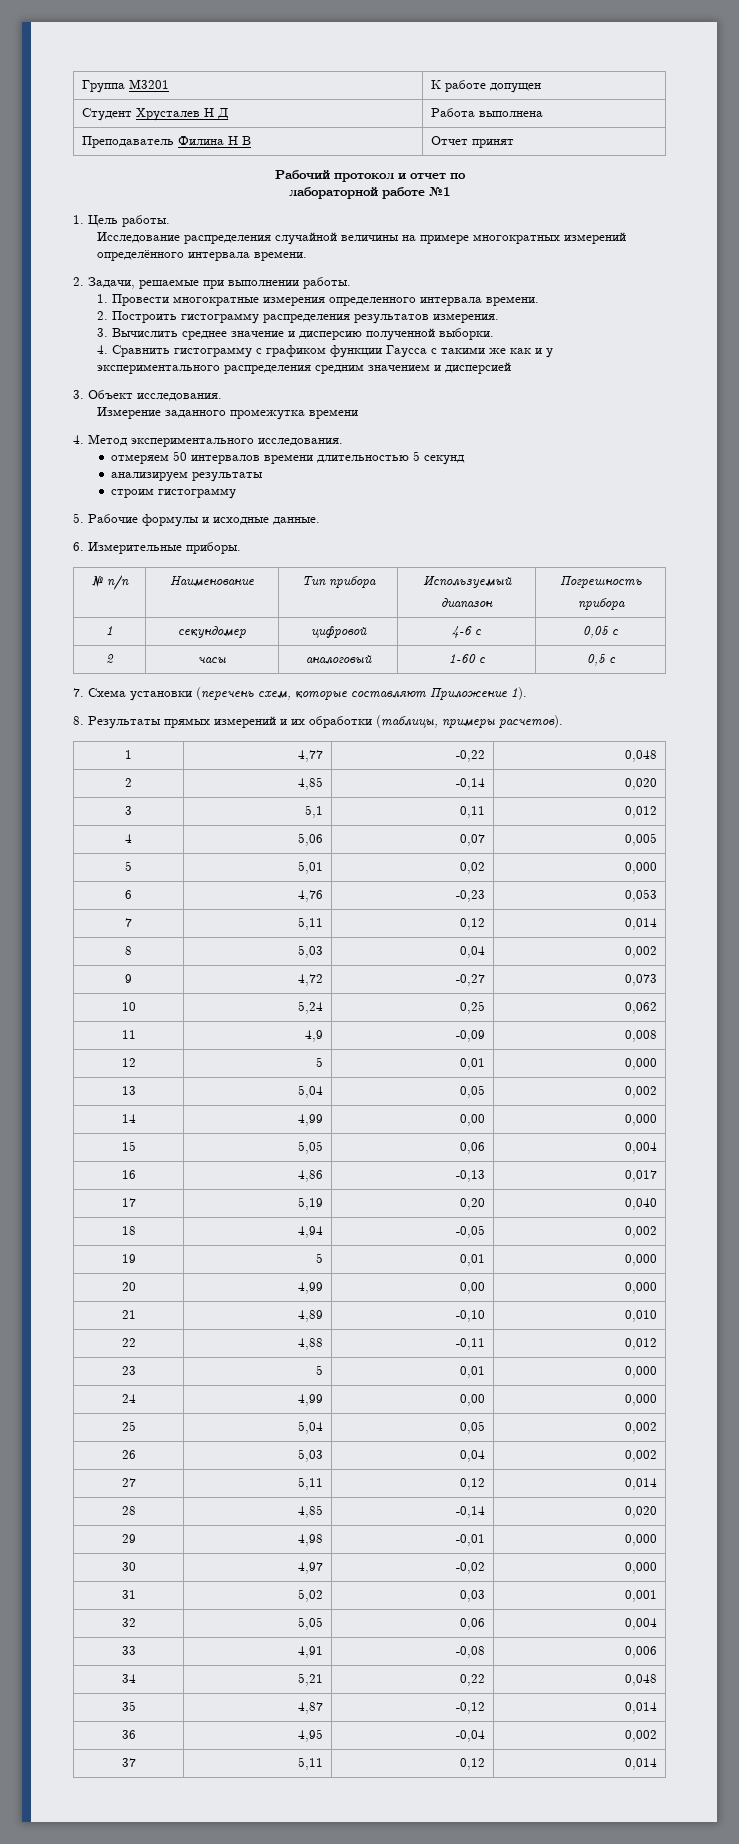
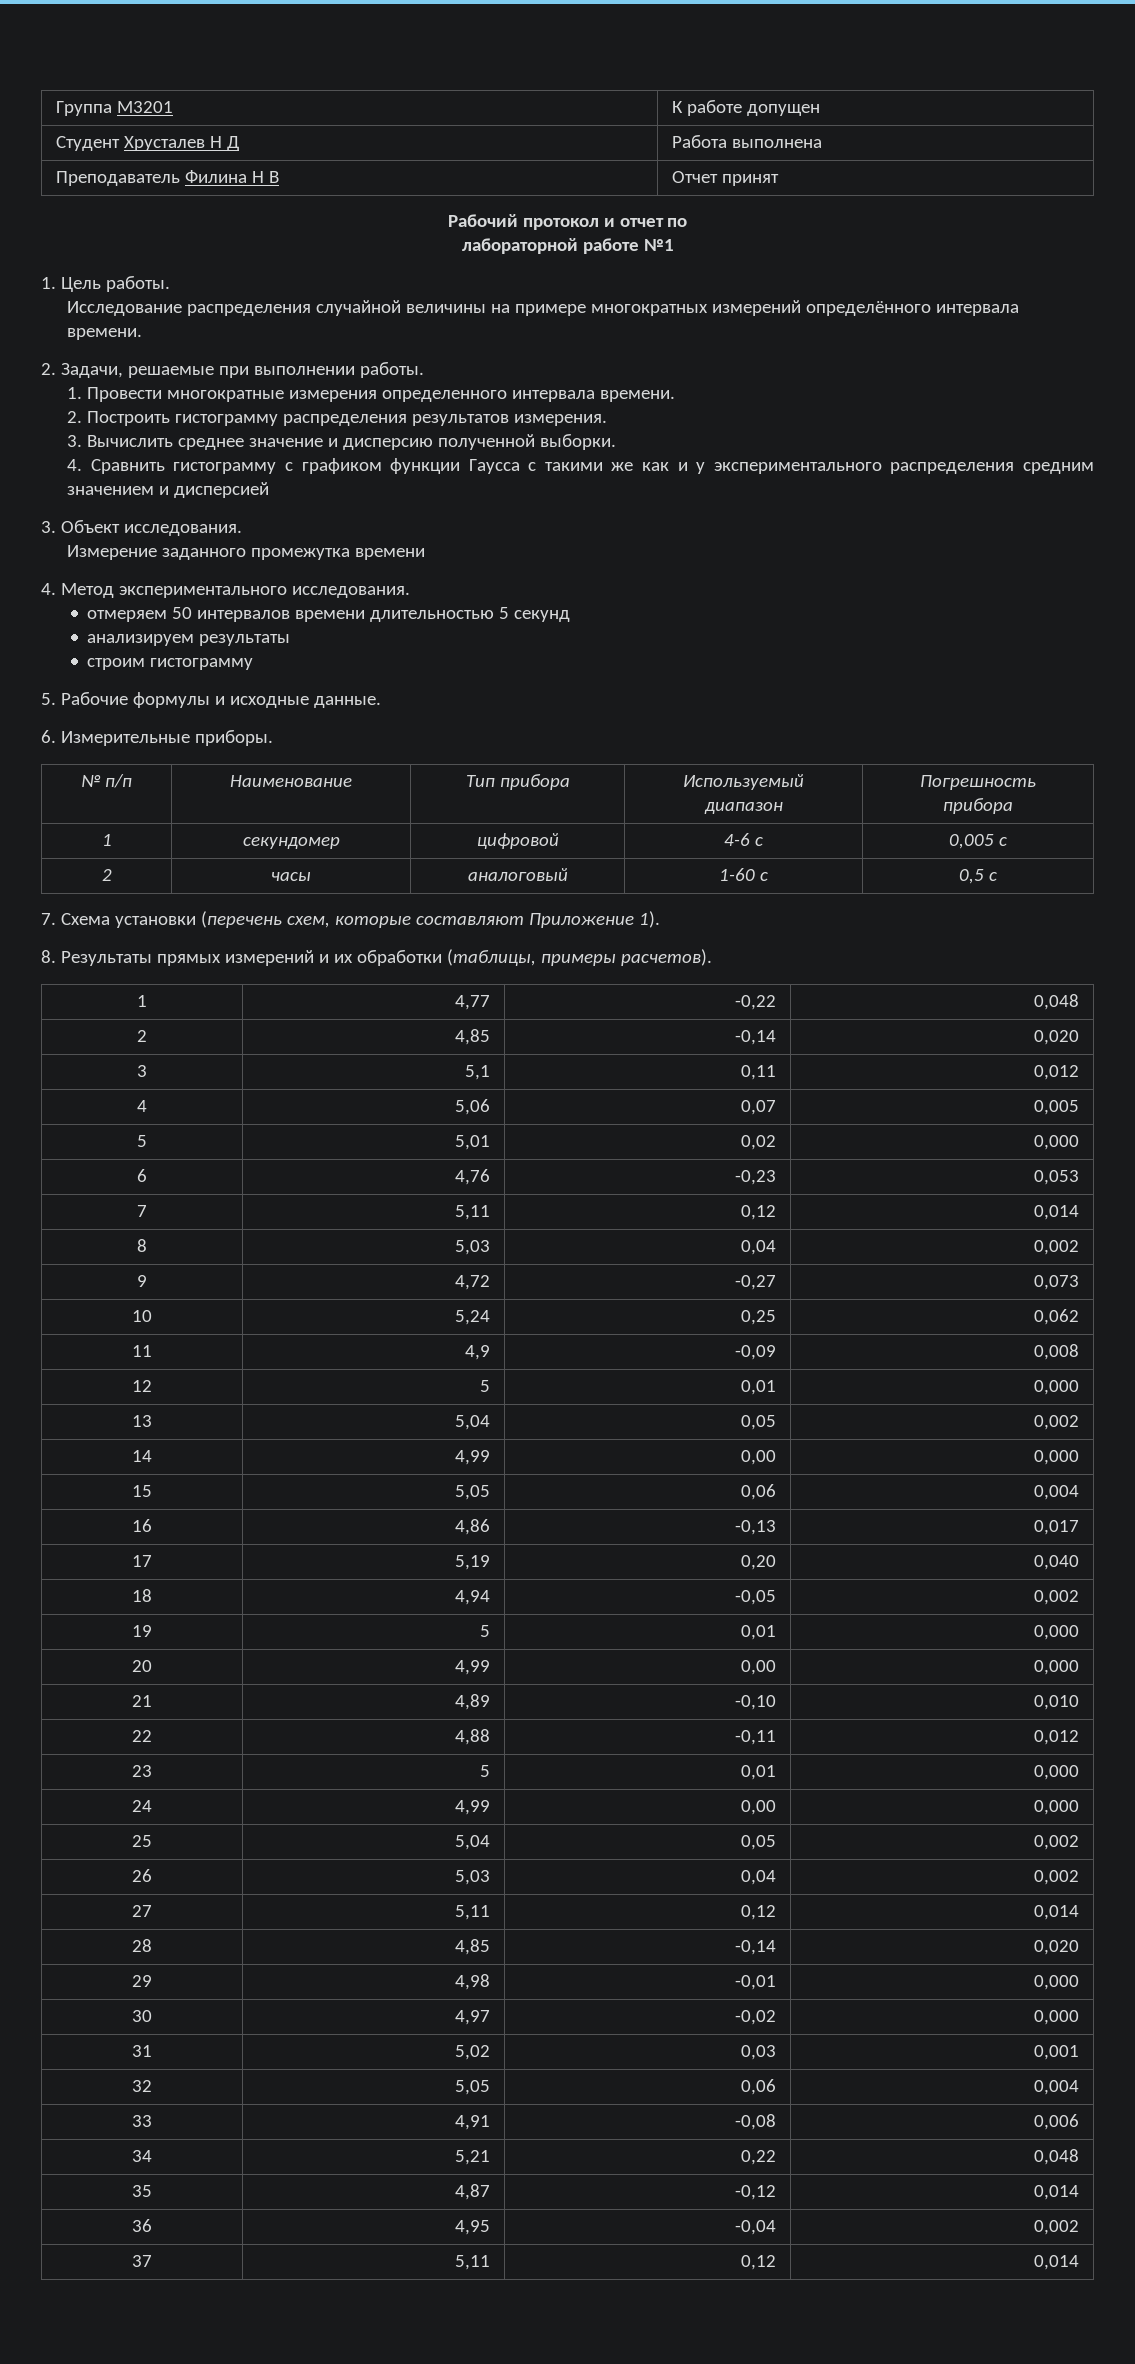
[583,626,609,638] 0,05 -> [949,834,995,849] 0,005

